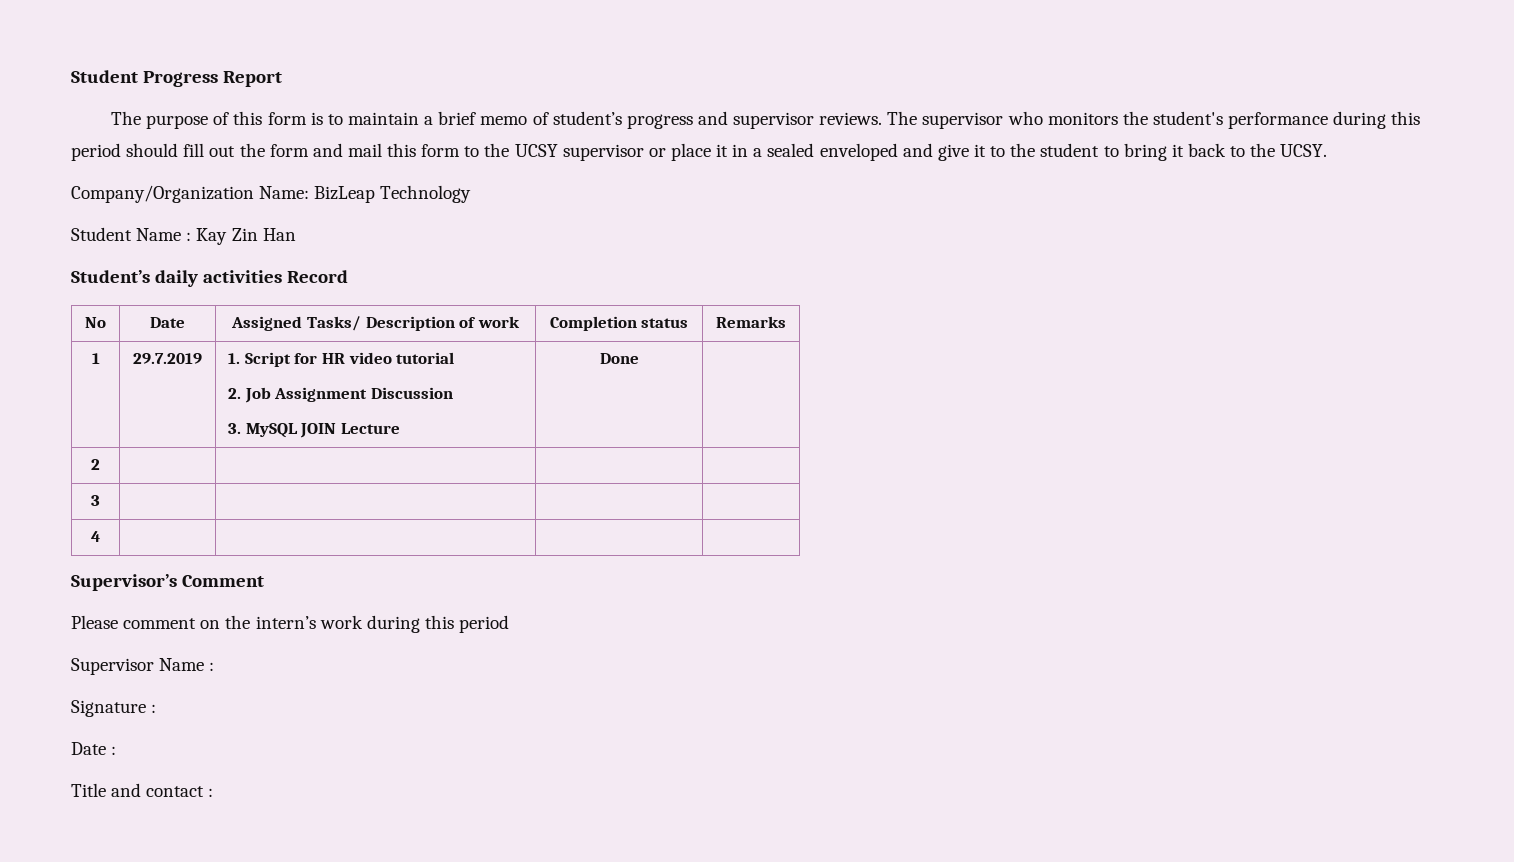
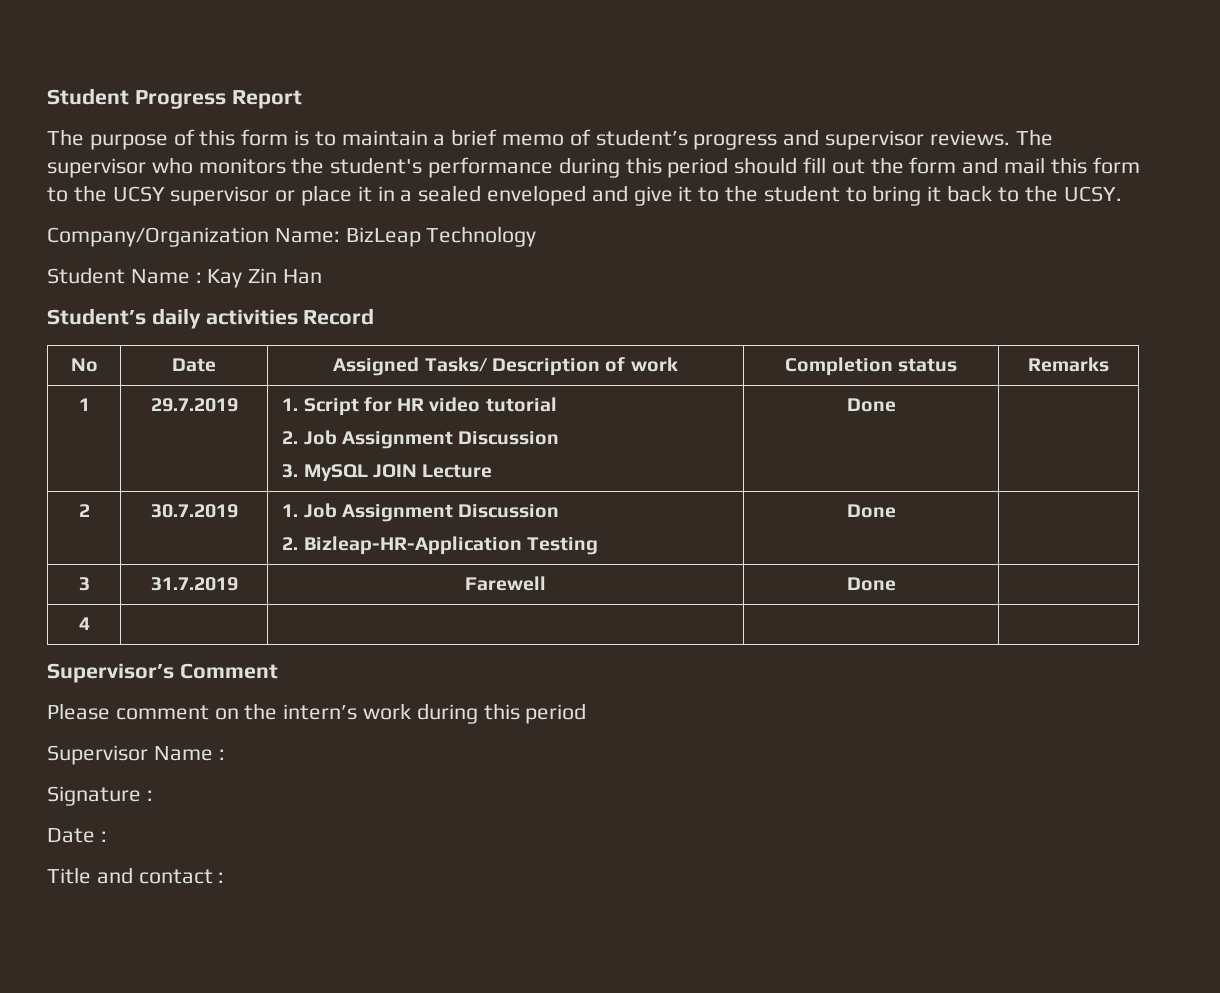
[91,495,100,506] | | | // 3 | | | -> [150,504,238,518] [282,503,560,522] [282,536,598,555] [846,504,896,518] [78,577,90,591] [150,577,238,591] [465,576,546,591] [846,577,896,591] 30.7.2019 | 1. Job Assignment Discussion // 2. Bizleap-HR-Application Testing | Done | // 3 | 31.7.2019 | Farewell | Done

